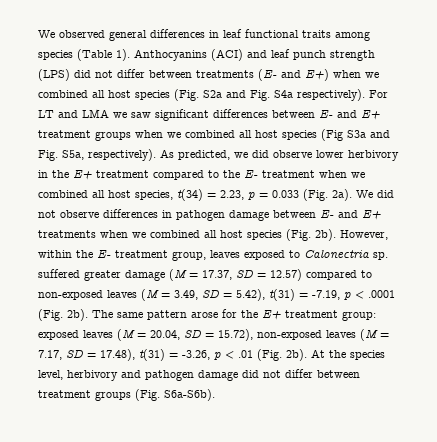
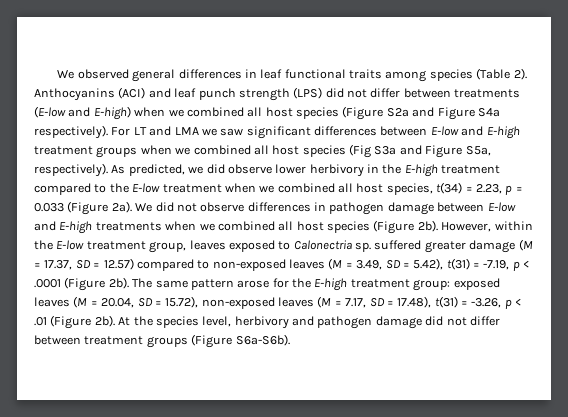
[116,49,130,61] 1). -> [513,68,527,80] 2).
[258,69,379,81] [38,89,199,101] (E- and E+) when we combined all host species (Fig. -> [34,106,384,120] (E-low and E-high) when we combined all host species (Figure
[250,90,270,101] Fig. -> [437,107,475,120] Figure
[319,110,380,120] E- and E+ -> [430,126,520,139] E-low and E-high
[38,150,58,161] Fig. -> [425,145,463,158] Figure
[73,170,92,180] E+ -> [404,164,438,177] E-high
[244,170,258,178] E- -> [132,183,161,193] E-low
[303,189,328,201] (Fig. -> [67,201,109,215] (Figure
[320,210,381,220] E- and E+ -> [487,202,516,212] [34,221,93,234] E-low and E-high
[286,229,311,241] (Fig. -> [373,220,415,234] (Figure
[97,250,111,258] E- -> [56,240,85,250] E-low
[38,309,63,321] (Fig. -> [64,277,106,291] (Figure
[262,310,281,320] E+ -> [314,278,348,291] E-high
[257,349,282,361] (Fig. -> [50,315,92,329] (Figure
[135,389,160,401] (Fig. -> [191,334,233,348] (Figure

